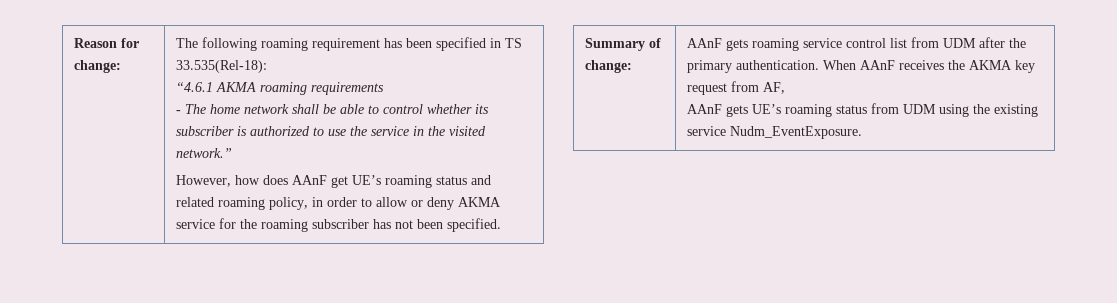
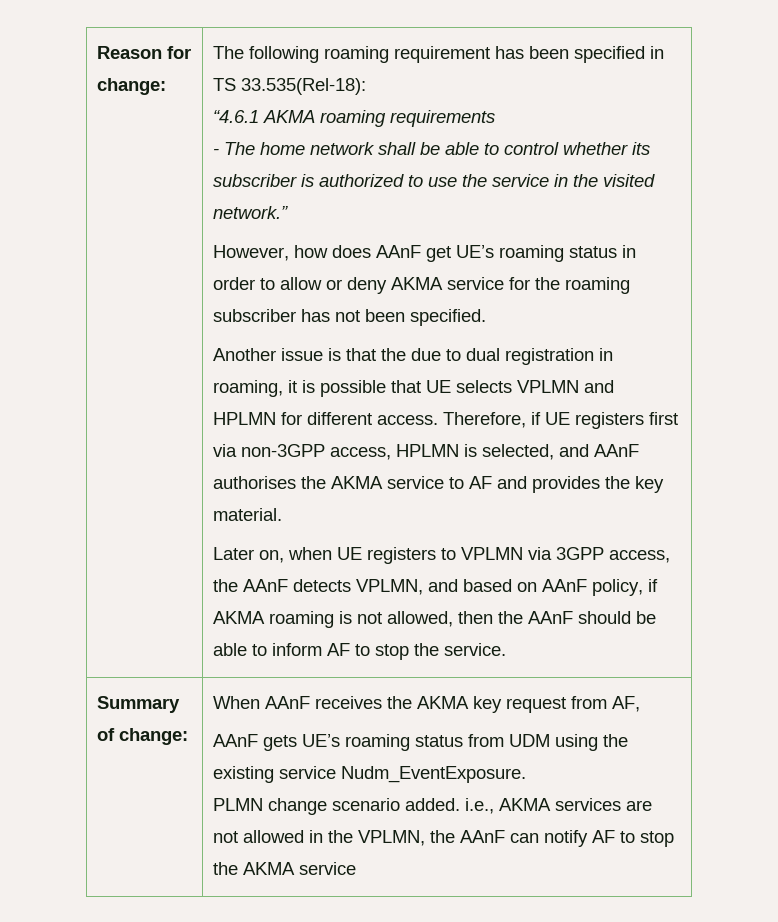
[471,175,492,185] [176,197,309,210] and related roaming policy, -> (618, 252) none
[585,38,662,51] [585,60,633,73] [687,37,1027,51] [687,60,820,73] // Summary of change: | AAnF gets roaming service control list from UDM after the primary authentication. -> [213,348,614,365] [213,380,615,397] [213,412,679,429] [213,444,640,460] [213,476,665,493] [213,508,283,521] [213,547,671,564] [213,579,659,596] [213,611,657,628] [213,643,507,660] [97,696,181,713] [97,728,189,745] // Another issue is that the due to dual registration in roaming, it is possible that UE selects VPLMN and HPLMN for different access. Therefore, if UE registers first via non-3GPP access, HPLMN is selected, and AAnF authorises the AKMA service to AF and provides the key material. // Later on, when UE registers to VPLMN via 3GPP access, the AAnF detects VPLMN, and based on AAnF policy, if AKMA roaming is not allowed, then the AAnF should be able to inform AF to stop the service. // Summary of change: |
(863, 132) none -> [213,798,653,815] [213,830,675,847] [213,862,357,875] // PLMN change scenario added. i.e., AKMA services are not allowed in the VPLMN, the AAnF can notify AF to stop the AKMA service

